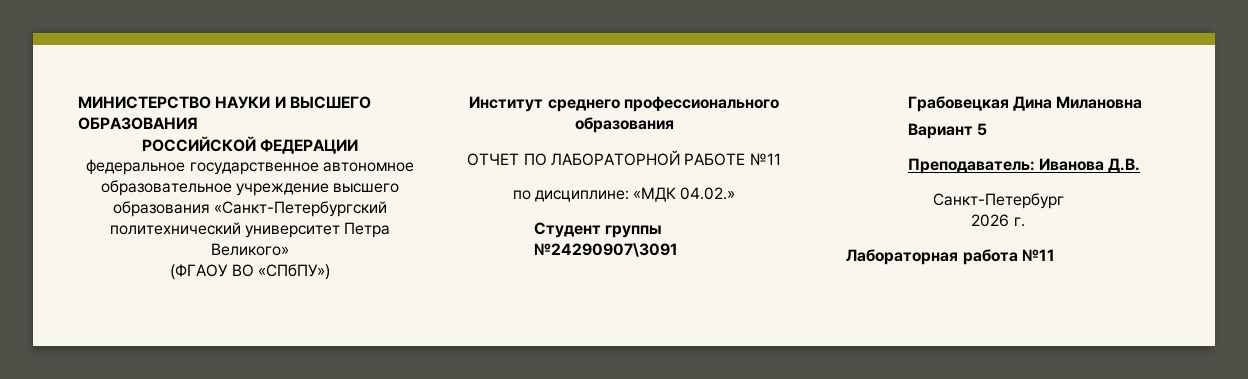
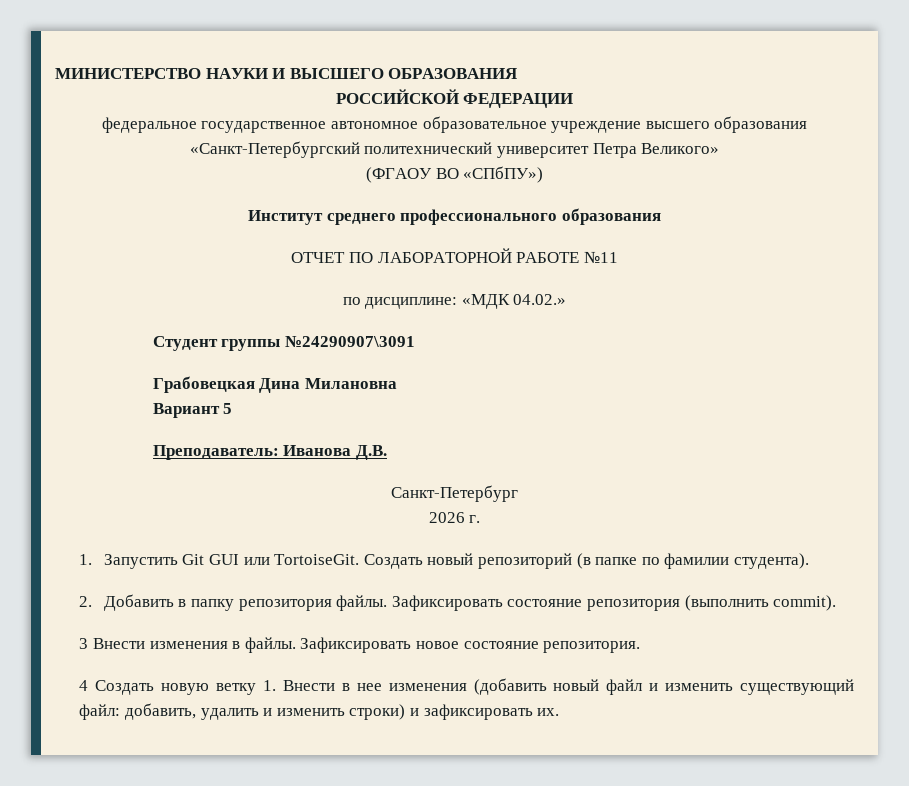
[846,249,1056,265] Лабораторная работа №11 -> [79,553,809,569] [79,594,837,611] [79,637,641,653] [79,678,854,695] [79,703,560,720] 1. Запустить Git GUI или TortoiseGit. Создать новый репозиторий (в папке по фамилии студента). // 2. Добавить в папку репозитория файлы. Зафиксировать состояние репозитория (выполнить commit). // 3 Внести изменения в файлы. Зафиксировать новое состояние репозитория. // 4 Создать новую ветку 1. Внести в нее изменения (добавить новый файл и изменить существующий файл: добавить, удалить и изменить строки) и зафиксировать их.

